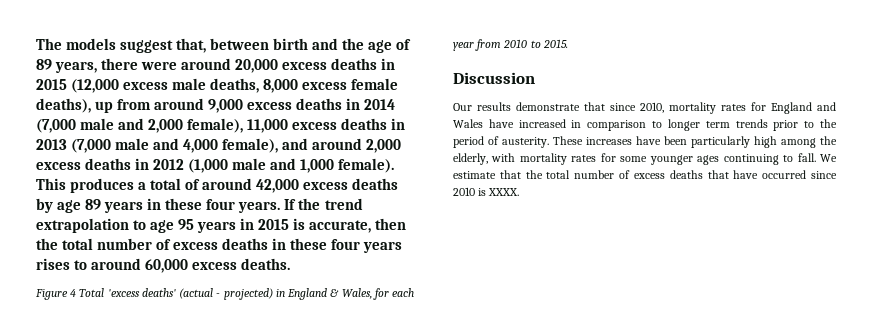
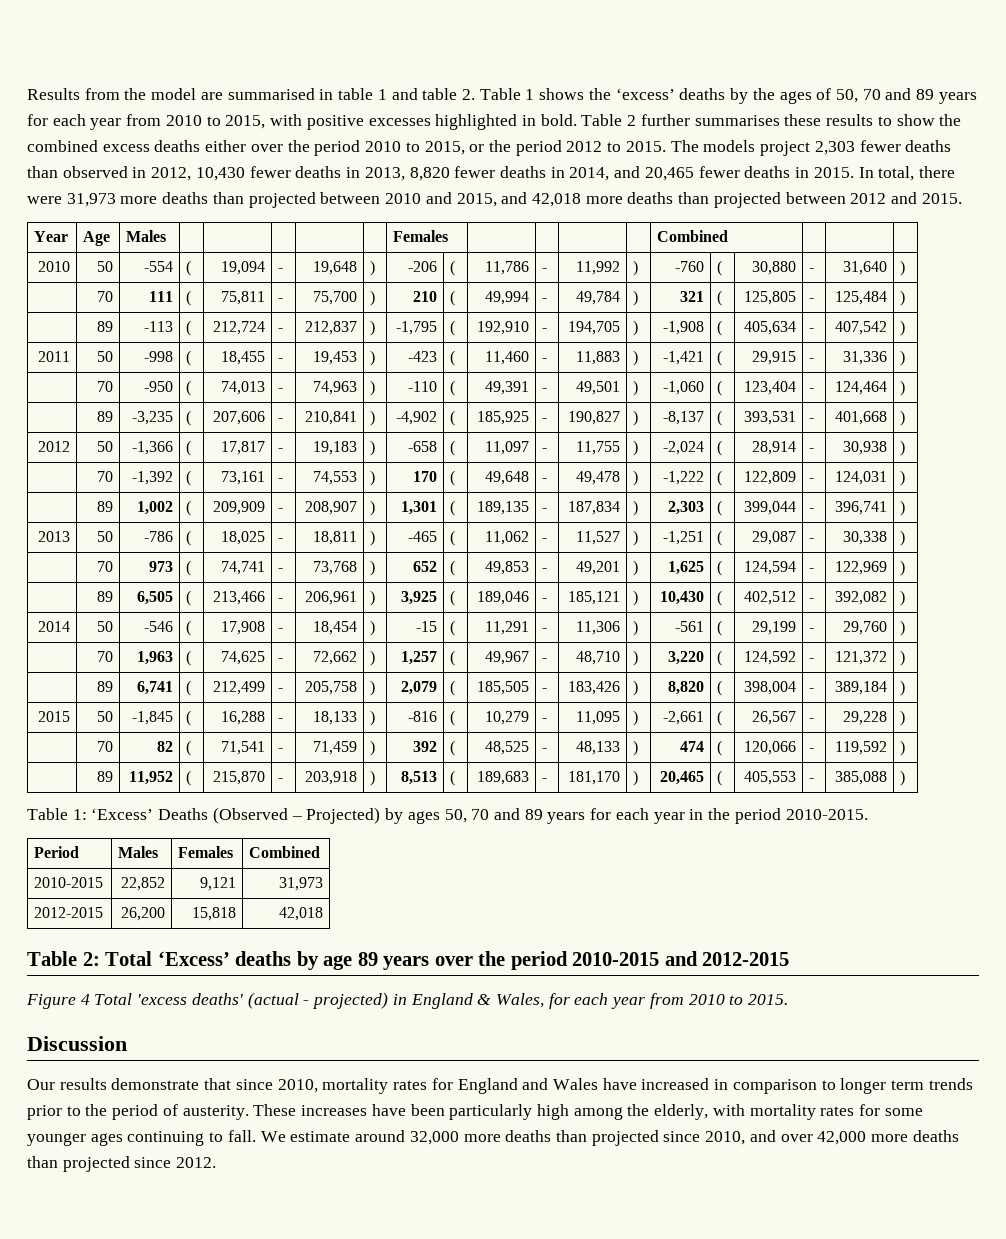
[36,38,412,53] [36,58,396,73] [36,78,399,93] [36,98,396,113] [36,118,406,133] [36,138,402,153] [36,158,395,173] [36,178,349,193] The models suggest that, between birth and the age of 89 years, there were around 20,000 excess deaths in 2015 (12,000 excess male deaths, 8,000 excess female deaths), up from around 9,000 excess deaths in 2014 (7,000 male and 2,000 female), 11,000 excess deaths in 2013 (7,000 male and 4,000 female), and around 2,000 excess deaths in 2012 (1,000 male and 1,000 female). This produces a total of around 42,000 excess -> [27,88,977,104] [27,114,962,130] [27,140,952,156] [27,166,955,181] [27,192,962,208] [34,231,69,242] [83,231,111,246] [126,230,167,242] [393,230,449,242] [657,230,729,242] [37,261,70,272] [96,261,113,272] [143,261,173,272] [186,260,192,276] [220,261,265,275] [278,268,284,272] [312,261,357,275] [370,260,376,276] [407,261,437,272] [450,260,456,276] [484,261,529,275] [542,268,548,272] [575,261,620,275] [633,260,639,276] [674,261,704,272] [717,260,723,276] [751,261,796,275] [809,268,815,272] [842,261,887,275] [900,260,906,276] [96,291,113,302] [148,291,173,302] [186,290,192,306] [220,291,265,305] [278,298,284,302] [312,291,357,305] [370,290,376,306] [412,291,437,302] [450,290,456,306] [484,291,529,305] [542,298,548,302] [575,291,620,305] [633,290,639,306] [679,291,704,302] [717,290,723,306] [743,291,796,305] [809,298,815,302] [834,291,887,305] [900,290,906,306] [96,321,113,332] [143,321,173,332] [186,320,192,336] [212,321,265,335] [278,328,284,332] [304,321,357,335] [370,320,376,336] [395,321,437,335] [450,320,456,336] [476,321,529,335] [542,328,548,332] [567,321,620,335] [633,320,639,336] [662,321,704,335] [717,320,723,336] [743,321,796,335] [809,328,815,332] [834,321,887,335] [900,320,906,336] [37,351,70,362] [96,351,113,362] [143,351,173,362] [186,350,192,366] [220,351,265,365] [278,358,284,362] [312,351,357,365] [370,350,376,366] [407,351,437,362] [450,350,456,366] [484,351,529,365] [542,358,548,362] [575,351,620,365] [633,350,639,366] [662,351,704,365] [717,350,723,366] [751,351,796,365] [809,358,815,362] [842,351,887,365] [900,350,906,366] [96,381,113,392] [143,381,173,392] [186,380,192,396] [220,381,265,395] [278,388,284,392] [312,381,357,395] [370,380,376,396] [407,381,437,392] [450,380,456,396] [484,381,529,395] [542,388,548,392] [575,381,620,395] [633,380,639,396] [662,381,704,395] [717,380,723,396] [743,381,796,395] [809,388,815,392] [834,381,887,395] [900,380,906,396] [96,411,113,422] [131,411,173,425] [186,410,192,426] [212,411,265,425] [278,418,284,422] [304,411,357,425] [370,410,376,426] [395,411,437,425] [450,410,456,426] [476,411,529,425] [542,418,548,422] [567,411,620,425] [633,410,639,426] [662,411,704,425] [717,410,723,426] [743,411,796,425] [809,418,815,422] [834,411,887,425] [900,410,906,426] [37,441,70,452] [96,441,113,452] [131,441,173,455] [186,440,192,456] [220,441,265,455] [278,448,284,452] [312,441,357,455] [370,440,376,456] [407,441,437,452] [450,440,456,456] [484,441,529,455] [542,448,548,452] [575,441,620,455] [633,440,639,456] [662,441,704,455] [717,440,723,456] [751,441,796,455] [809,448,815,452] [842,441,887,455] [900,440,906,456] [96,471,113,482] [131,471,173,485] [186,470,192,486] [220,471,265,485] [278,478,284,482] [312,471,357,485] [370,470,376,486] [412,471,437,482] [450,470,456,486] [484,471,529,485] [542,478,548,482] [575,471,620,485] [633,470,639,486] [662,471,704,485] [717,470,723,486] [743,471,796,485] [809,478,815,482] [834,471,887,485] [900,470,906,486] [96,501,113,512] [136,501,173,515] [186,500,192,516] [212,501,265,515] [278,508,284,512] [304,501,357,515] [370,500,376,516] [400,501,437,515] [450,500,456,516] [476,501,529,515] [542,508,548,512] [567,501,620,515] [633,500,639,516] [667,501,704,515] [717,500,723,516] [743,501,796,515] [809,508,815,512] [834,501,887,515] [900,500,906,516] [37,531,70,542] [96,531,113,542] [143,531,173,542] [186,530,192,546] [220,531,265,545] [278,538,284,542] [312,531,357,545] [370,530,376,546] [407,531,437,542] [450,530,456,546] [484,531,529,545] [542,538,548,542] [575,531,620,545] [633,530,639,546] [662,531,704,545] [717,530,723,546] [751,531,796,545] [809,538,815,542] [842,531,887,545] [900,530,906,546] [96,561,113,572] [148,561,173,572] [186,560,192,576] [220,561,265,575] [278,568,284,572] [312,561,357,575] [370,560,376,576] [412,561,437,572] [450,560,456,576] [484,561,529,575] [542,568,548,572] [575,561,620,575] [633,560,639,576] [667,561,704,575] [717,560,723,576] [743,561,796,575] [809,568,815,572] [834,561,887,575] [900,560,906,576] [96,591,113,602] [136,591,173,605] [186,590,192,606] [212,591,265,605] [278,598,284,602] [304,591,357,605] [370,590,376,606] [400,591,437,605] [450,590,456,606] [476,591,529,605] [542,598,548,602] [567,591,620,605] [633,590,639,606] [659,591,704,605] [717,590,723,606] [743,591,796,605] [809,598,815,602] [834,591,887,605] [900,590,906,606] [37,621,70,632] [96,621,113,632] [143,621,173,632] [186,620,192,636] [220,621,265,635] [278,628,284,632] [312,621,357,635] [370,620,376,636] [415,621,437,632] [450,620,456,636] [484,621,529,635] [542,628,548,632] [575,621,620,635] [633,620,639,636] [674,621,704,632] [717,620,723,636] [751,621,796,635] [809,628,815,632] [842,621,887,635] [900,620,906,636] [96,651,113,662] [136,651,173,665] [186,650,192,666] [220,651,265,665] [278,658,284,662] [312,651,357,665] [370,650,376,666] [400,651,437,665] [450,650,456,666] [484,651,529,665] [542,658,548,662] [575,651,620,665] [633,650,639,666] [667,651,704,665] [717,650,723,666] [743,651,796,665] [809,658,815,662] [834,651,887,665] [900,650,906,666] [96,681,113,692] [136,681,173,695] [186,680,192,696] [212,681,265,695] [278,688,284,692] [304,681,357,695] [370,680,376,696] [400,681,437,695] [450,680,456,696] [476,681,529,695] [542,688,548,692] [567,681,620,695] [633,680,639,696] [667,681,704,695] [717,680,723,696] [743,681,796,695] [809,688,815,692] [834,681,887,695] [900,680,906,696] [37,711,70,722] [96,711,113,722] [131,711,173,725] [186,710,192,726] [220,711,265,725] [278,718,284,722] [312,711,357,725] [370,710,376,726] [407,711,437,722] [450,710,456,726] [484,711,529,725] [542,718,548,722] [575,711,620,725] [633,710,639,726] [662,711,704,725] [717,710,723,726] [751,711,796,725] [809,718,815,722] [842,711,887,725] [900,710,906,726] [96,741,113,752] [156,741,173,752] [186,740,192,756] [220,741,265,755] [278,748,284,752] [312,741,357,755] [370,740,376,756] [412,741,437,752] [450,740,456,756] [484,741,529,755] [542,748,548,752] [575,741,620,755] [633,740,639,756] [679,741,704,752] [717,740,723,756] [743,741,796,755] [809,748,815,752] [834,741,887,755] [900,740,906,756] [96,771,113,782] [128,771,173,785] [186,770,192,786] [212,771,265,785] [278,778,284,782] [304,771,357,785] [370,770,376,786] [400,771,437,785] [450,770,456,786] [476,771,529,785] [542,778,548,782] [567,771,620,785] [633,770,639,786] [659,771,704,785] [717,770,723,786] [743,771,796,785] [809,778,815,782] [834,771,887,785] [900,770,906,786] [27,807,868,824] [34,846,80,858] [118,846,159,858] [178,846,234,858] [249,846,321,858] [34,877,104,888] [120,877,165,891] [199,877,236,891] [278,877,323,891] [34,907,104,918] [120,907,165,921] [191,907,236,921] [278,907,323,921] [27,951,230,966] Results from the model are summarised in table 1 and table 2. Table 1 shows the ‘excess’ deaths by the ages of 50, 70 and 89 years for each year from 2010 to 2015, with positive excesses highlighted in bold. Table 2 further summarises these results to show the combined excess deaths either over the period 2010 to 2015, or the period 2012 to 2015. The models project 2,303 fewer deaths than observed in 2012, 10,430 fewer deaths in 2013, 8,820 fewer deaths in 2014, and 20,465 fewer deaths in 2015. In total, there were 31,973 more deaths than projected between 2010 and 2015, and 42,018 more deaths than projected between 2012 and 2015. // Year | Age | Males | | | | | | Females | | | | | Combined | | | // 2010 | 50 | -554 | ( | 19,094 | - | 19,648 | ) | -206 | ( | 11,786 | - | 11,992 | ) | -760 | ( | 30,880 | - | 31,640 | ) // | 70 | 111 | ( | 75,811 | - | 75,700 | ) | 210 | ( | 49,994 | - | 49,784 | ) | 321 | ( | 125,805 | - | 125,484 | ) // | 89 | -113 | ( | 212,724 | - | 212,837 | ) | -1,795 | ( | 192,910 | - | 194,705 | ) | -1,908 | ( | 405,634 | - | 407,542 | ) // 2011 | 50 | -998 | ( | 18,455 | - | 19,453 | ) | -423 | ( | 11,460 | - | 11,883 | ) | -1,421 | ( | 29,915 | - | 31,336 | ) // | 70 | -950 | ( | 74,013 | - | 74,963 | ) | -110 | ( | 49,391 | - | 49,501 | ) | -1,060 | ( | 123,404 | - | 124,464 | ) // | 89 | -3,235 | ( | 207,606 | - | 210,841 | ) | -4,902 | ( | 185,925 | - | 190,827 | ) | -8,137 | ( | 393,531 | - | 401,668 | ) // 2012 | 50 | -1,366 | ( | 17,817 | - | 19,183 | ) | -658 | ( | 11,097 | - | 11,755 | ) | -2,024 | ( | 28,914 | - | 30,938 | ) // | 70 | -1,392 | ( | 73,161 | - | 74,553 | ) | 170 | ( | 49,648 | - | 49,478 | ) | -1,222 | ( | 122,809 | - | 124,031 | ) // | 89 | 1,002 | ( | 209,909 | - | 208,907 | ) | 1,301 | ( | 189,135 | - | 187,834 | ) | 2,303 | ( | 399,044 | - | 396,741 | ) // 2013 | 50 | -786 | ( | 18,025 | - | 18,811 | ) | -465 | ( | 11,062 | - | 11,527 | ) | -1,251 | ( | 29,087 | - | 30,338 | ) // | 70 | 973 | ( | 74,741 | - | 73,768 | ) | 652 | ( | 49,853 | - | 49,201 | ) | 1,625 | ( | 124,594 | - | 122,969 | ) // | 89 | 6,505 | ( | 213,466 | - | 206,961 | ) | 3,925 | ( | 189,046 | - | 185,121 | ) | 10,430 | ( | 402,512 | - | 392,082 | ) // 2014 | 50 | -546 | ( | 17,908 | - | 18,454 | ) | -15 | ( | 11,291 | - | 11,306 | ) | -561 | ( | 29,199 | - | 29,760 | ) // | 70 | 1,963 | ( | 74,625 | - | 72,662 | ) | 1,257 | ( | 49,967 | - | 48,710 | ) | 3,220 | ( | 124,592 | - | 121,372 | ) // | 89 | 6,741 | ( | 212,499 | - | 205,758 | ) | 2,079 | ( | 185,505 | - | 183,426 | ) | 8,820 | ( | 398,004 | - | 389,184 | ) // 2015 | 50 | -1,845 | ( | 16,288 | - | 18,133 | ) | -816 | ( | 10,279 | - | 11,095 | ) | -2,661 | ( | 26,567 | - | 29,228 | ) // | 70 | 82 | ( | 71,541 | - | 71,459 | ) | 392 | ( | 48,525 | - | 48,133 | ) | 474 | ( | 120,066 | - | 119,592 | ) // | 89 | 11,952 | ( | 215,870 | - | 203,918 | ) | 8,513 | ( | 189,683 | - | 181,170 | ) | 20,465 | ( | 405,553 | - | 385,088 | ) // Table 1: ‘Excess’ Deaths (Observed – Projected) by ages 50, 70 and 89 years for each year in the period 2010-2015. // Period | Males | Females | Combined // 2010-2015 | 22,852 | 9,121 | 31,973 // 2012-2015 | 26,200 | 15,818 | 42,018 // Table 2: Total ‘Excess’
[147,198,363,213] [36,218,407,233] [36,238,403,253] [36,258,291,273] in these four years. If the trend extrapolation to age 95 years in 2015 is accurate, then the total number of excess deaths in these four years rises to around 60,000 excess deaths. -> [434,951,790,970] over the period 2010-2015 and 2012-2015
[499,170,837,179] [453,187,520,196] that the total number of excess deaths that have occurred since 2010 is XXXX. -> [355,1130,959,1146] [27,1156,217,1172] around 32,000 more deaths than projected since 2010, and over 42,000 more deaths than projected since 2012.

